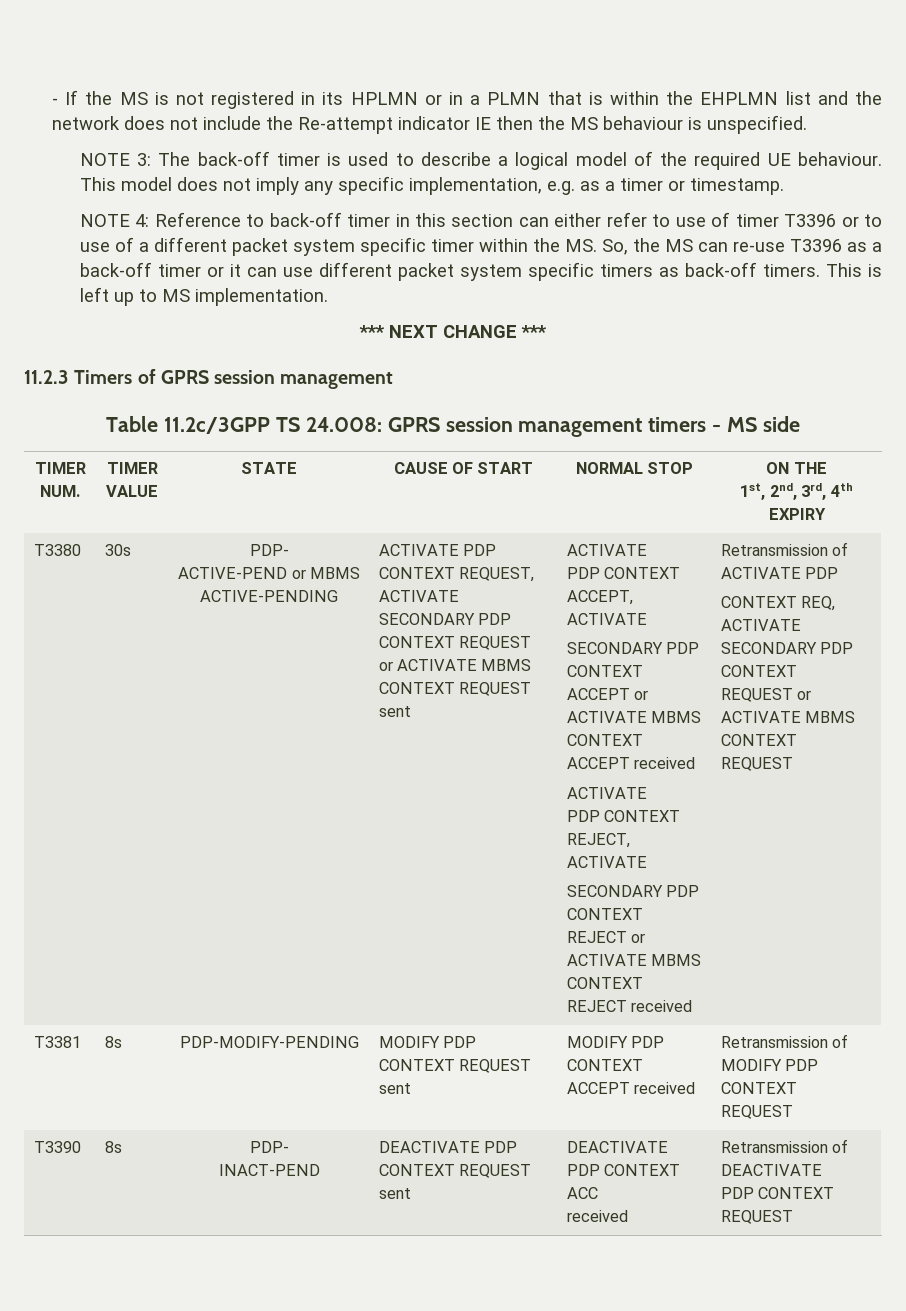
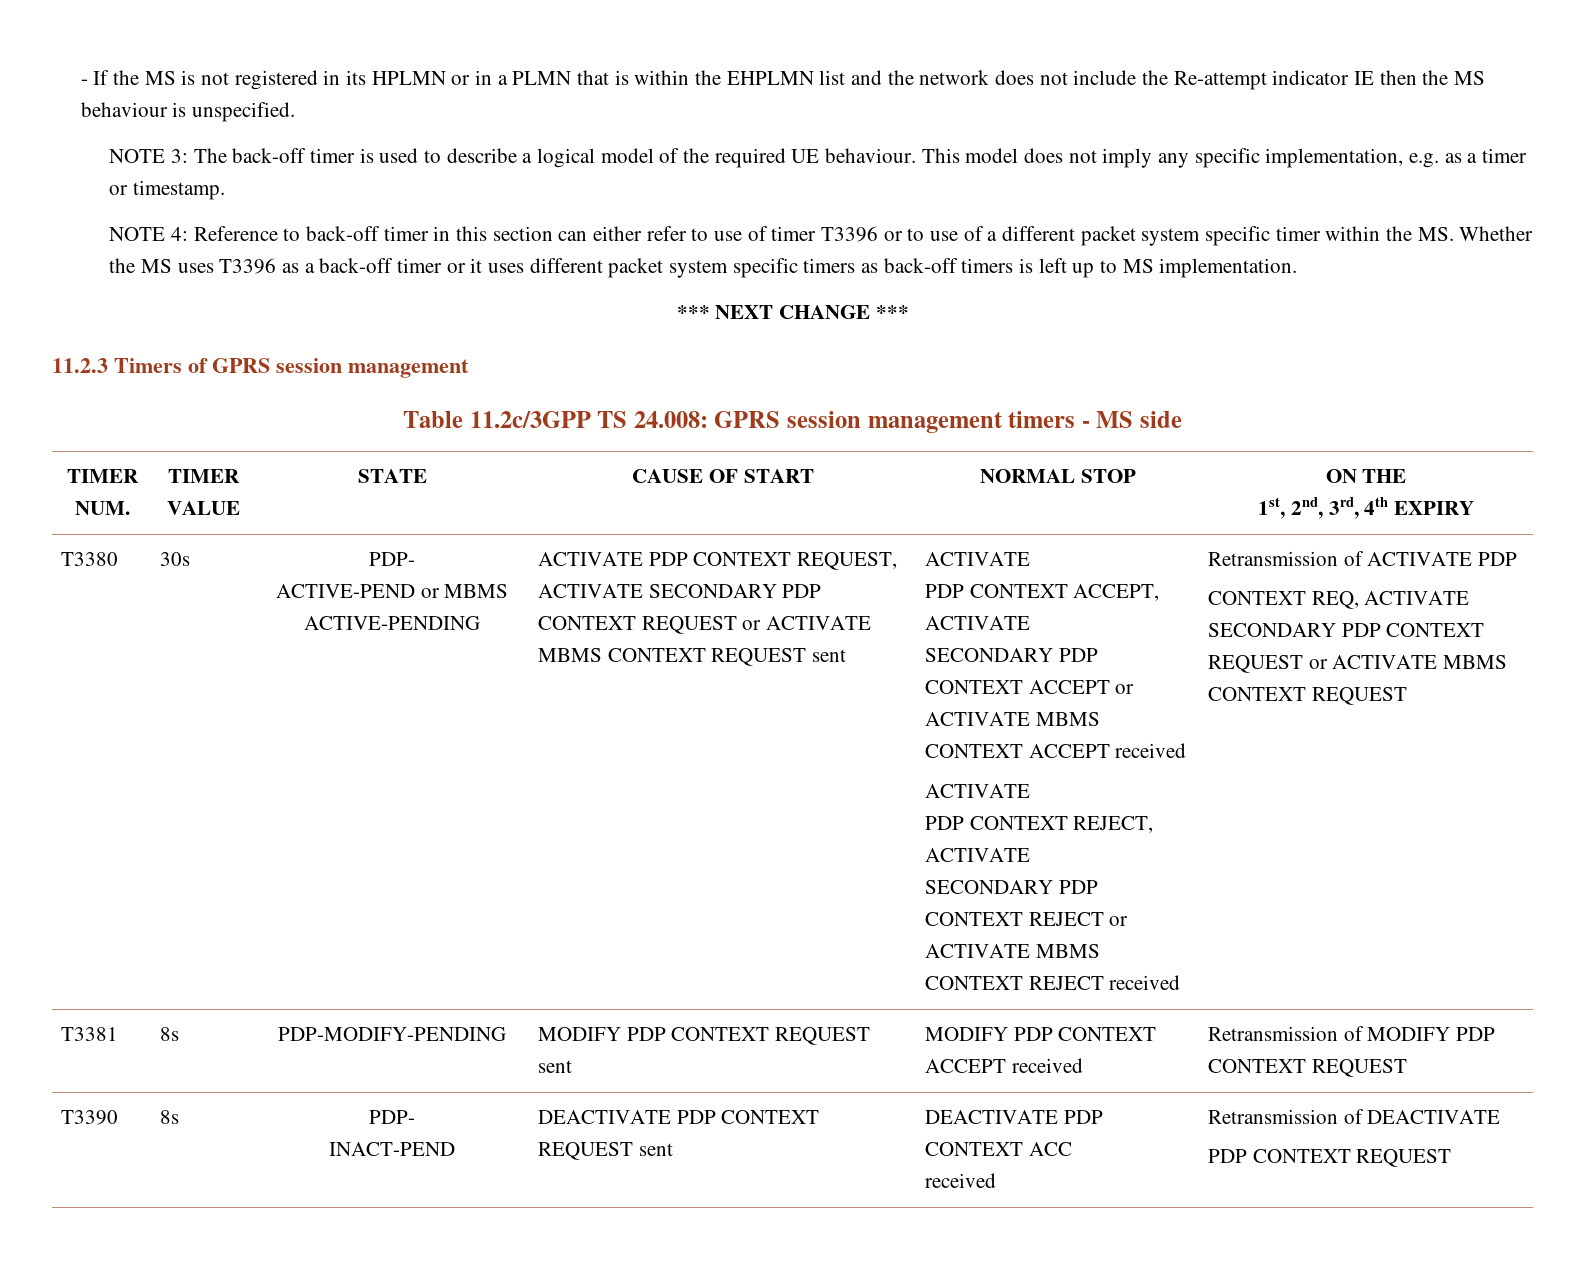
[601,238,785,255] So, the MS can re-use -> [1459,226,1534,241] [109,258,214,273] Whether the MS uses
[246,267,313,277] can use -> [487,263,524,273] uses
[762,263,862,277] timers. This -> [961,258,1014,273] timers

